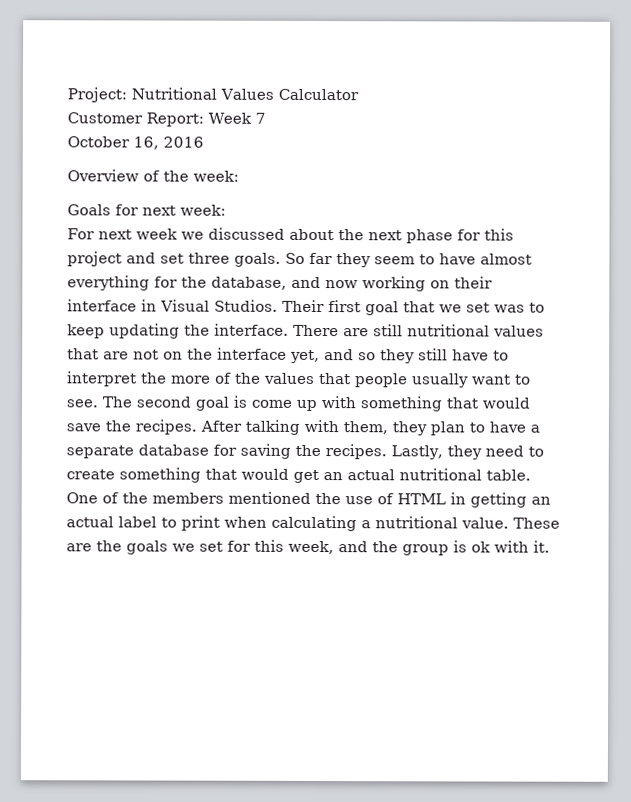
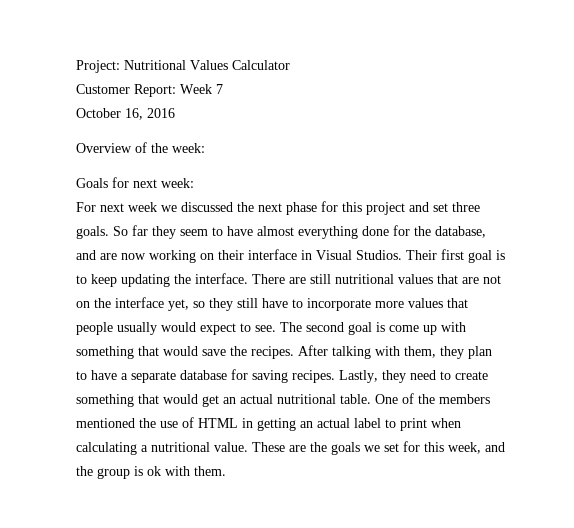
[289,228,334,241] about -> (233, 207) none
(150, 283) none -> [362,226,389,236] done
(321, 282) none -> [100,253,117,260] are
[403,301,525,313] that we set was -> [496,250,505,260] is
[324,349,354,361] and -> (189, 305) none
[67,371,261,387] interpret the more of the -> [307,298,404,311] incorporate more
[472,374,511,385] want -> [161,322,236,335] would expect
[295,444,321,457] the -> (288, 376) none
[533,540,550,553] it. -> [194,466,226,476] them.

